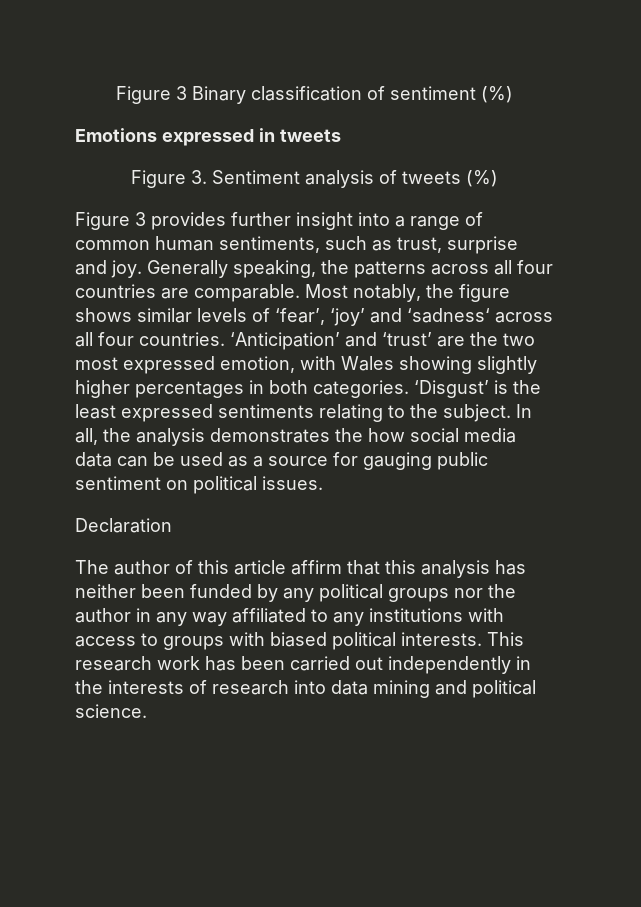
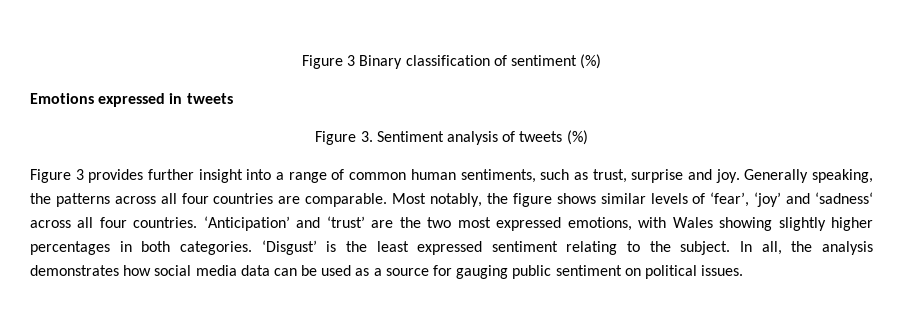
[220,356,295,373] emotion, -> [567,217,632,231] emotions,
[218,404,314,418] sentiments -> [491,241,558,252] sentiment
[335,428,363,442] the -> (119, 270) none
[75,518,172,533] [75,560,526,578] [75,584,516,602] [75,608,504,626] [75,632,524,650] [75,656,531,674] [75,680,536,698] [75,704,147,718] // Declaration // The author of this article affirm that this analysis has neither been funded by any political groups nor the author in any way affiliated to any institutions with access to groups with biased political interests. This research work has been carried out independently in the interests of research into data mining and political science. -> (744, 270) none

